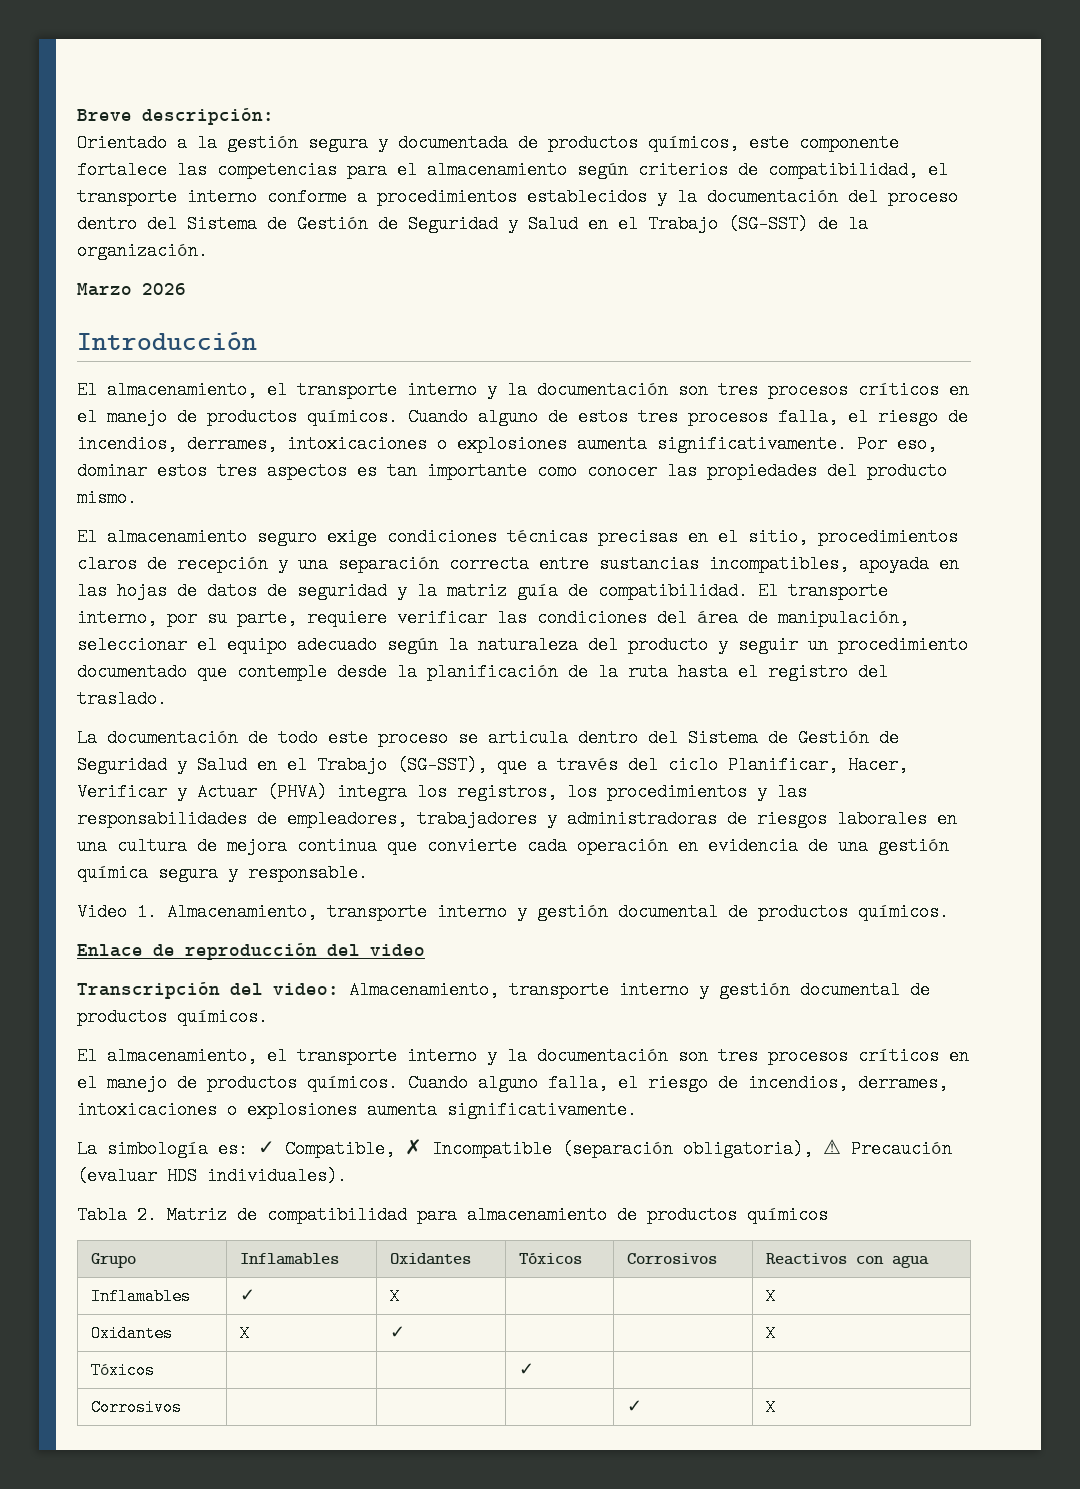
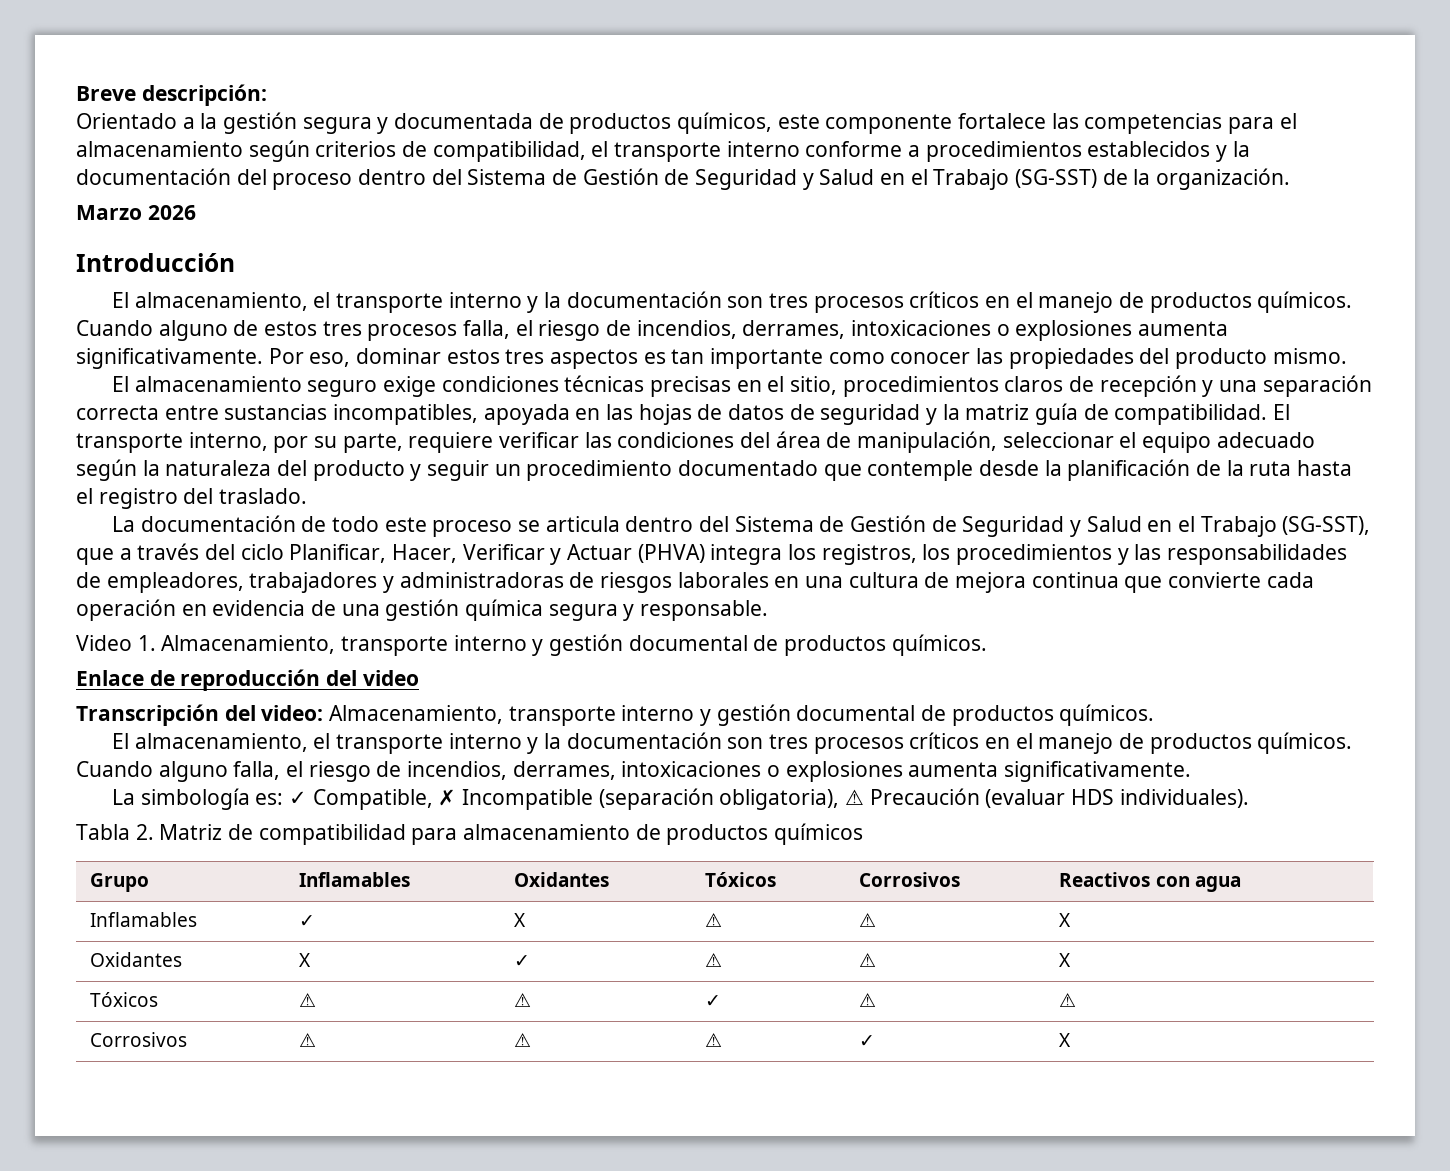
(400, 1296) | -> [705,913,723,927] [859,913,877,927] ⚠ | ⚠
(405, 1332) | -> [705,953,723,967] [859,953,877,967] ⚠ | ⚠
[518,1363,534,1375] [90,1399,182,1416] | | ✓ | | // Corrosivos | | | -> [299,993,317,1007] [514,993,532,1007] [705,995,722,1007] [859,993,877,1007] [1059,993,1077,1007] [90,1032,188,1047] [299,1033,317,1047] [514,1033,532,1047] [705,1033,723,1047] ⚠ | ⚠ | ✓ | ⚠ | ⚠ // Corrosivos | ⚠ | ⚠ | ⚠

